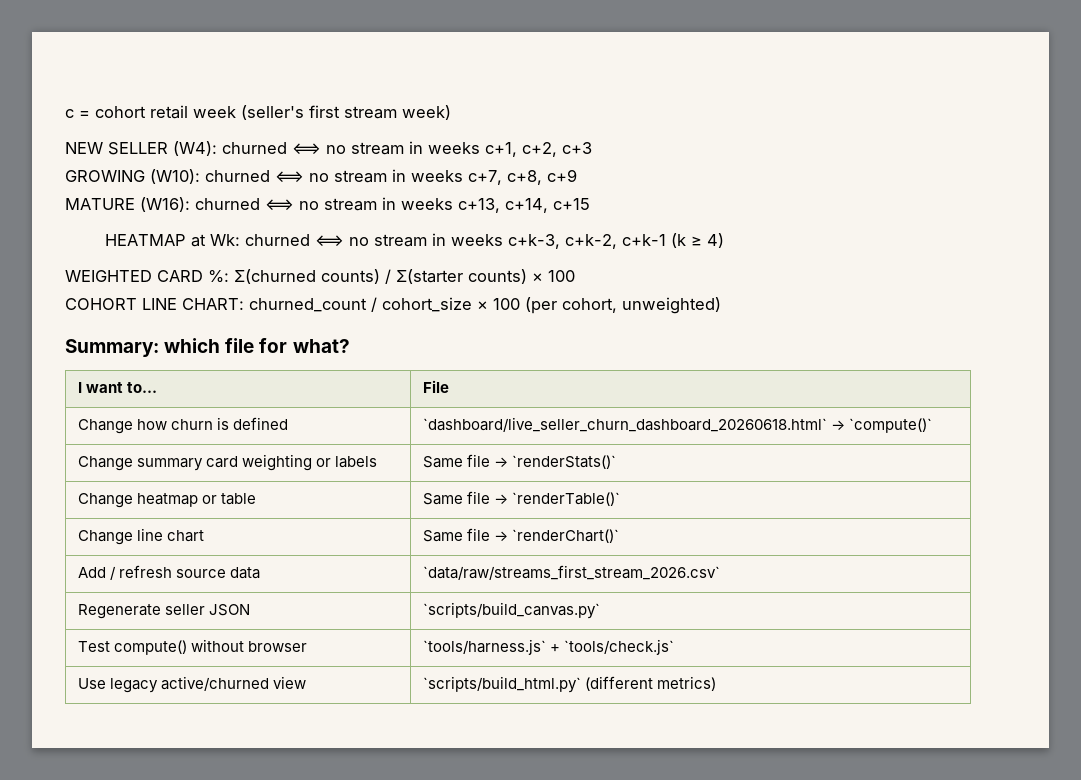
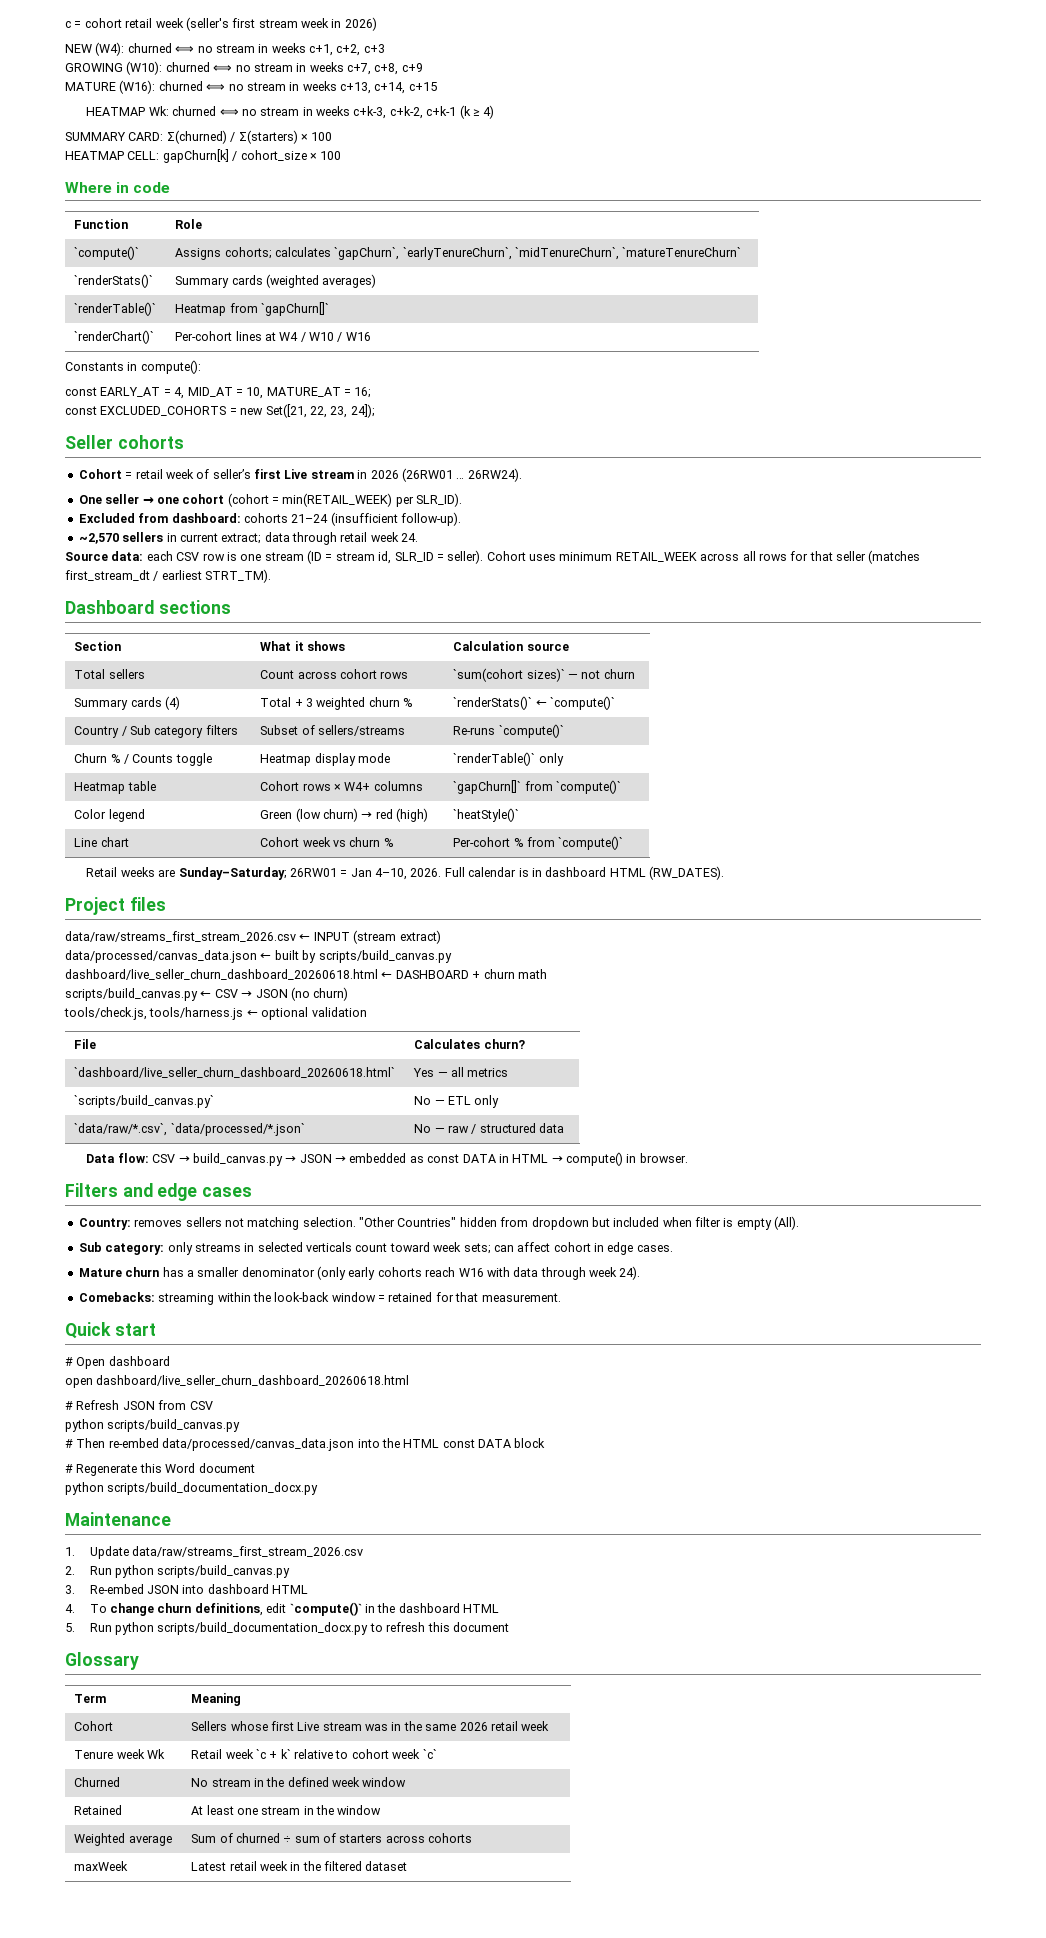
[402,105,451,120] week) -> [301,17,377,31] week in 2026)
[108,142,168,155] SELLER -> (92, 48) none
[190,234,206,247] at -> (146, 111) none
[65,269,575,284] [65,297,721,314] [65,338,350,357] [78,382,158,393] [423,380,450,393] [78,417,289,434] [423,417,933,433] [78,454,378,471] [423,454,617,469] [78,493,257,508] [423,491,621,506] [78,528,205,545] [423,528,620,543] [78,565,261,580] [423,565,721,580] [78,604,251,619] [423,602,601,619] [78,639,308,655] [423,639,675,655] [78,676,307,693] [423,676,717,693] WEIGHTED CARD %: Σ(churned counts) / Σ(starter counts) × 100 // COHORT LINE CHART: churned_count / cohort_size × 100 (per cohort, unweighted) // Summary: which file for what? // I want to… | File // Change how churn is defined | `dashboard/live_seller_churn_dashboard_20260618.html` → `compute()` // Change summary card weighting or labels | Same file → `renderStats()` // Change heatmap or table | Same file → `renderTable()` // Change line chart | Same file → `renderChart()` // Add / refresh source data | `data/raw/streams_first_stream_2026.csv` // Regenerate seller JSON | `scripts/build_canvas.py` // Test compute() without browser | `tools/harness.js` + `tools/check.js` // Use legacy active/churned view | `scripts/build_html.py` (different metrics) -> [65,130,333,144] [65,149,342,163] [65,182,171,193] [74,219,129,229] [175,219,203,229] [74,246,140,260] [175,247,742,260] [74,274,154,288] [175,274,377,288] [74,302,157,316] [175,302,329,316] [74,330,155,344] [175,331,371,342] [65,360,201,374] [65,387,372,399] [65,404,375,418] [65,435,184,449] [78,468,522,482] [78,493,463,507] [78,512,461,526] [78,532,419,545] [65,550,921,564] [65,569,272,583] [65,600,231,614] [74,641,122,651] [260,641,345,651] [453,641,569,651] [74,669,145,679] [260,669,409,679] [453,668,635,682] [74,696,180,710] [260,697,414,710] [453,696,615,710] [74,725,238,738] [260,725,405,736] [453,724,564,738] [74,753,212,766] [260,753,390,766] [453,752,564,766] [74,781,156,794] [260,781,423,791] [453,780,621,794] [74,809,145,822] [260,808,429,822] [453,808,520,822] [74,837,129,847] [260,837,394,847] [453,836,624,850] [86,866,725,880] [65,897,166,915] [65,930,441,944] [65,950,452,963] [65,969,547,980] [65,987,349,1001] [64,1007,367,1020] [74,1039,97,1049] [414,1039,525,1049] [74,1067,396,1078] [413,1067,509,1077] [74,1095,215,1108] [414,1095,500,1108] [74,1123,305,1136] [414,1123,565,1134] [86,1152,688,1166] [65,1183,253,1201] [78,1216,800,1230] [78,1242,673,1255] [78,1266,641,1280] [78,1292,561,1305] [65,1322,156,1339] [65,1356,170,1369] [65,1375,410,1388] [65,1400,213,1410] [65,1419,241,1432] [65,1438,546,1451] [65,1463,255,1476] [65,1482,319,1495] [65,1512,171,1526] [65,1546,364,1559] [65,1565,291,1578] [65,1584,309,1594] [65,1602,500,1616] [65,1622,509,1635] [65,1652,139,1670] [74,1694,107,1703] [191,1693,242,1706] [74,1721,114,1731] [191,1721,550,1731] [74,1749,165,1759] [191,1749,437,1759] [74,1777,121,1787] [191,1777,407,1787] [74,1805,123,1815] [191,1805,382,1815] [74,1833,172,1846] [191,1833,473,1843] [74,1861,129,1871] [191,1861,408,1871] SUMMARY CARD: Σ(churned) / Σ(starters) × 100 // HEATMAP CELL: gapChurn[k] / cohort_size × 100 // Where in code // Function | Role // `compute()` | Assigns cohorts; calculates `gapChurn`, `earlyTenureChurn`, `midTenureChurn`, `matureTenureChurn` // `renderStats()` | Summary cards (weighted averages) // `renderTable()` | Heatmap from `gapChurn[]` // `renderChart()` | Per-cohort lines at W4 / W10 / W16 // Constants in compute(): // const EARLY_AT = 4, MID_AT = 10, MATURE_AT = 16; // const EXCLUDED_COHORTS = new Set([21, 22, 23, 24]); // Seller cohorts // Cohort = retail week of seller’s first Live stream in 2026 (26RW01 … 26RW24). // One seller → one cohort (cohort = min(RETAIL_WEEK) per SLR_ID). // Excluded from dashboard: cohorts 21–24 (insufficient follow-up). // ~2,570 sellers in current extract; data through retail week 24. // Source data: each CSV row is one stream (ID = stream id, SLR_ID = seller). Cohort uses minimum RETAIL_WEEK across all rows for that seller (matches first_stream_dt / earliest STRT_TM). // Dashboard sections // Section | What it shows | Calculation source // Total sellers | Count across cohort rows | `sum(cohort sizes)` — not churn // Summary cards (4) | Total + 3 weighted churn % | `renderStats()` ← `compute()` // Country / Sub category filters | Subset of sellers/streams | Re-runs `compute()` // Churn % / Counts toggle | Heatmap display mode | `renderTable()` only // Heatmap table | Cohort rows × W4+ columns | `gapChurn[]` from `compute()` // Color legend | Green (low churn) → red (high) | `heatStyle()` // Line chart | Cohort week vs churn % | Per-cohort % from `compute()` // Retail weeks are Sunday–Saturday; 26RW01 = Jan 4–10, 2026. Full calendar is in dashboard HTML (RW_DATES). // Project files // data/raw/streams_first_stream_2026.csv ← INPUT (stream extract) // data/processed/canvas_data.json ← built by scripts/build_canvas.py // dashboard/live_seller_churn_dashboard_20260618.html ← DASHBOARD + churn math // scripts/build_canvas.py ← CSV → JSON (no churn) // tools/check.js, tools/harness.js ← optional validation // File | Calculates churn? // `dashboard/live_seller_churn_dashboard_20260618.html` | Yes — all metrics // `scripts/build_canvas.py` | No — ETL only // `data/raw/*.csv`, `data/processed/*.json` | No — raw / structured data // Data flow: CSV → build_canvas.py → JSON → embedded as const DATA in HTML → compute() in browser. // Filters and edge cases // Country: removes sellers not matching selection. "Other Countries" hidden from dropdown but included when filter is empty (All). // Sub category: only streams in selected verticals count toward week sets; can affect cohort in edge cases. // Mature churn has a smaller denominator (only early cohorts reach W16 with data through week 24). // Comebacks: streaming within the look-back window = retained for that measurement. // Quick start // # Open dashboard // open dashboard/live_seller_churn_dashboard_20260618.html // # Refresh JSON from CSV // python scripts/build_canvas.py // # Then re-embed data/processed/canvas_data.json into the HTML const DATA block // # Regenerate this Word document // python scripts/build_documentation_docx.py // Maintenance // 1. Update data/raw/streams_first_stream_2026.csv // 2. Run python scripts/build_canvas.py // 3. Re-embed JSON into dashboard HTML // 4. To change churn definitions, edit `compute()` in the dashboard HTML // 5. Run python scripts/build_documentation_docx.py to refresh this document // Glossary // Term | Meaning // Cohort | Sellers whose first Live stream was in the same 2026 retail week // Tenure week Wk | Retail week `c + k` relative to cohort week `c` // Churned | No stream in the defined week window // Retained | At least one stream in the window // Weighted average | Sum of churned ÷ sum of starters across cohorts // maxWeek | Latest retail week in the filtered dataset

